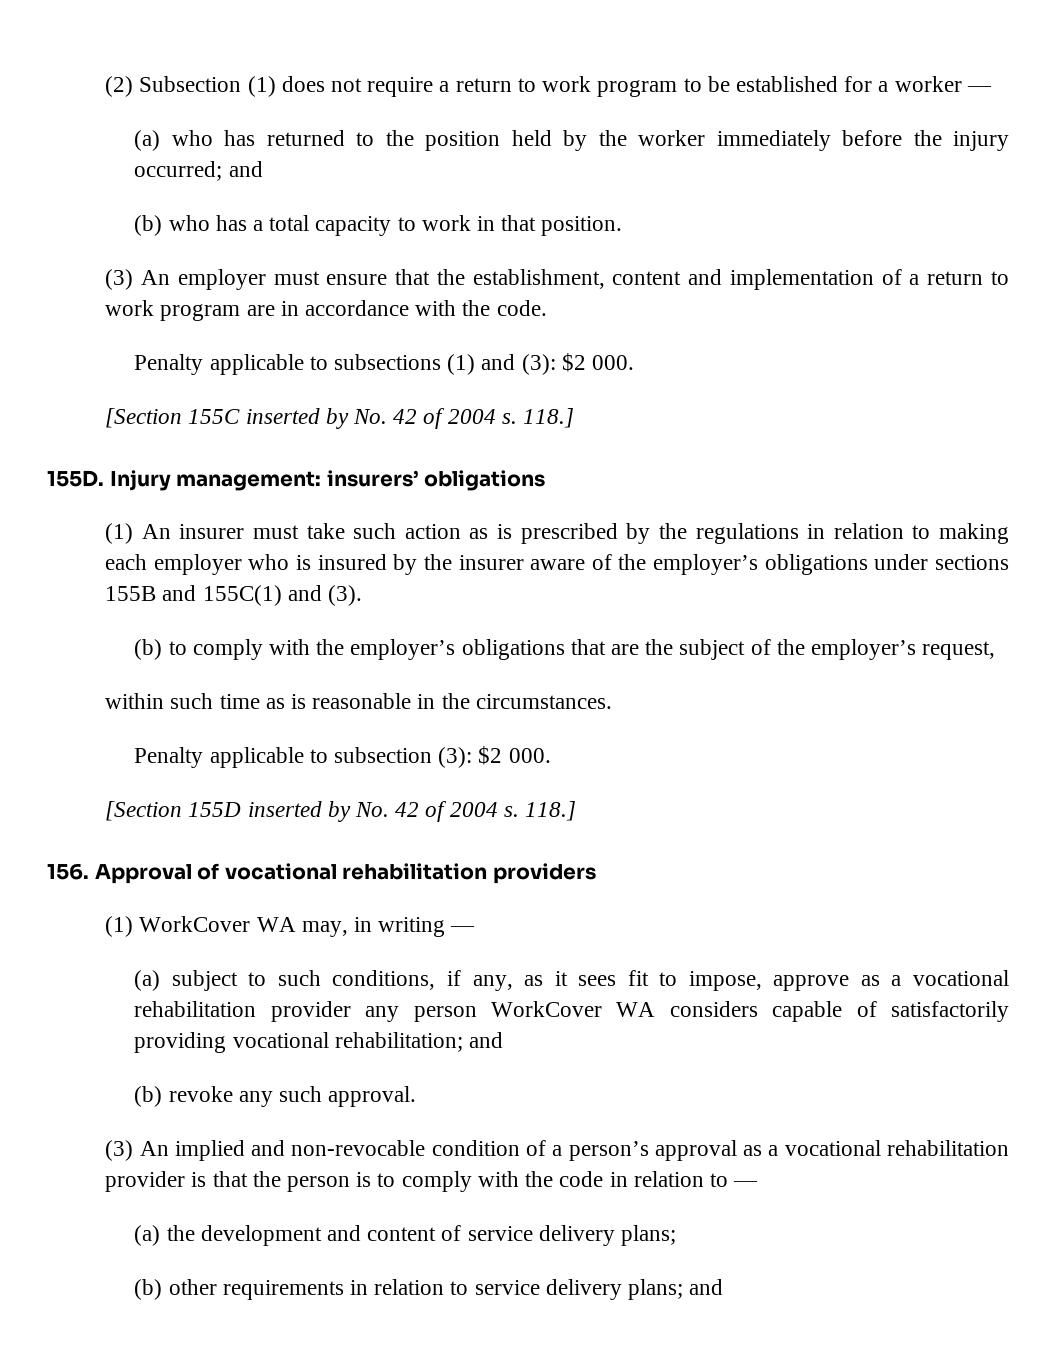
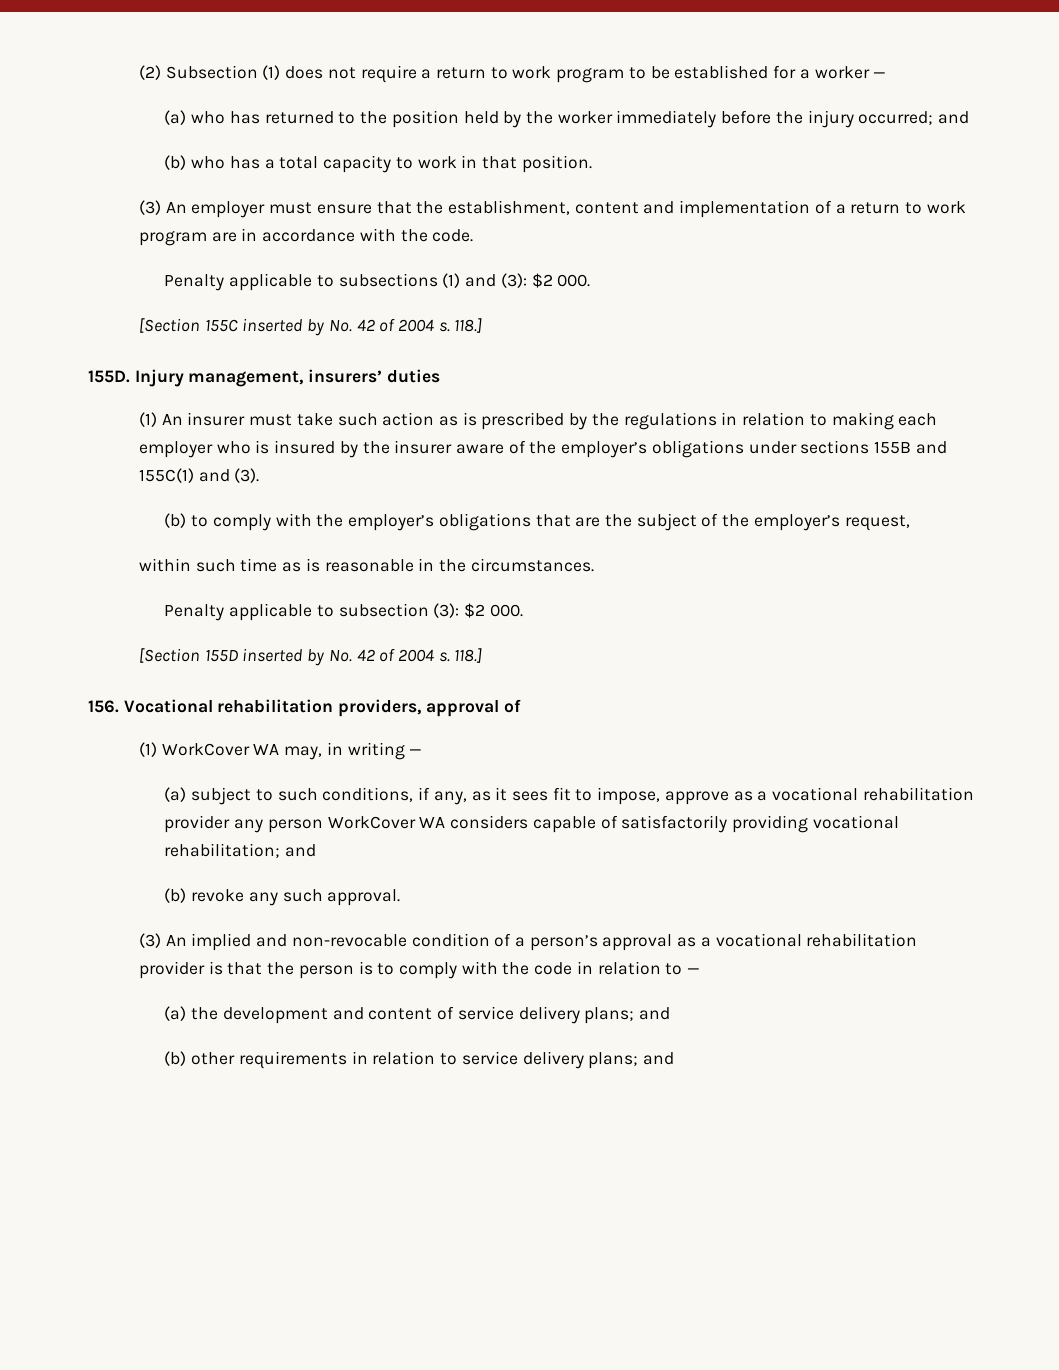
[176,470,546,491] management: insurers’ obligations -> [188,369,440,387] management, insurers’ duties
[94,863,596,884] Approval of vocational rehabilitation providers -> [123,699,521,717] Vocational rehabilitation providers, approval of
(676, 1235) none -> [638,1007,670,1020] and

